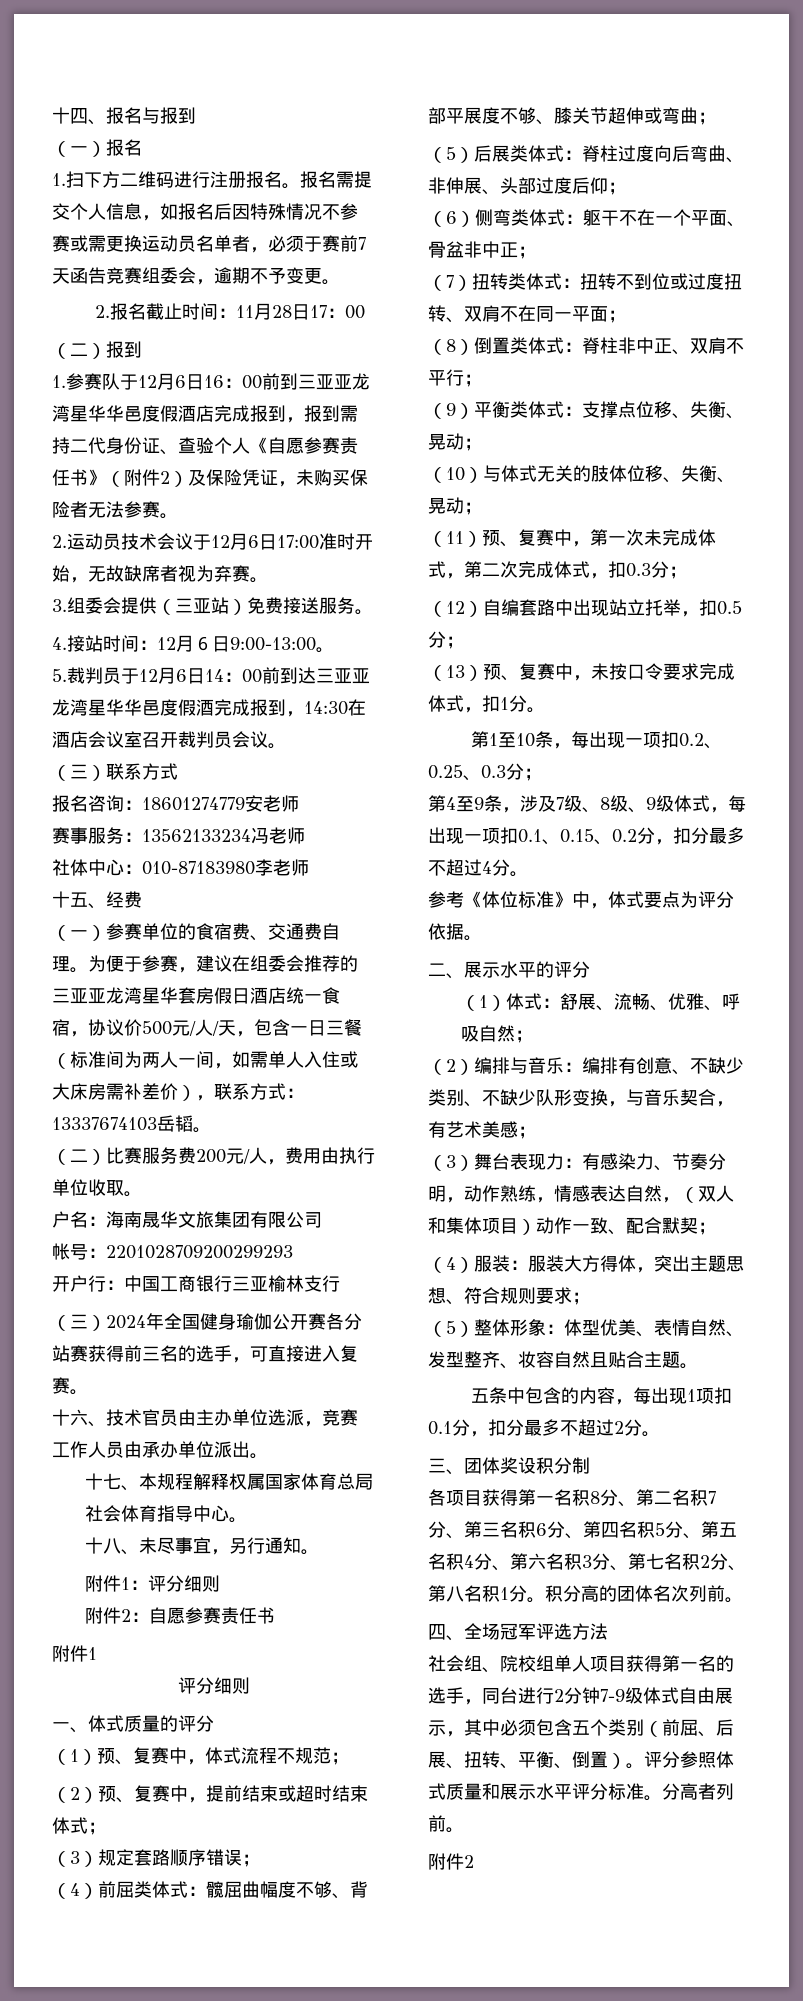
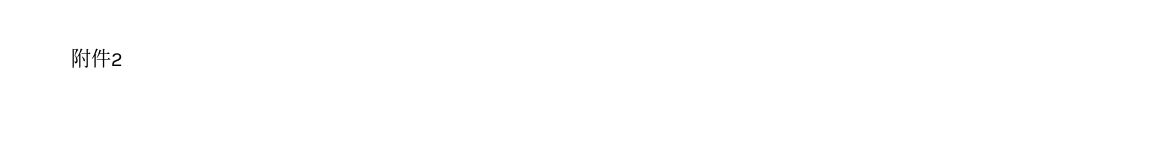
[52,107,196,125] [52,139,142,157] [52,171,372,189] [52,203,358,221] [52,235,366,253] [52,267,340,285] [95,303,366,320] [52,341,142,359] [52,373,370,390] [52,405,358,423] [52,437,358,455] [52,469,368,487] [52,501,178,519] [52,533,373,550] [52,565,268,583] [52,597,373,615] [52,635,334,653] [52,667,370,684] [52,699,366,717] [52,731,286,749] [52,763,178,781] [52,795,299,812] [52,827,305,844] [52,859,309,876] [52,891,142,909] [52,923,340,941] [52,955,358,973] [52,987,340,1004] [52,1019,362,1037] [52,1051,358,1069] [52,1083,304,1101] [52,1115,211,1133] [52,1147,375,1165] [52,1179,142,1197] [52,1211,322,1228] [52,1243,293,1260] [52,1275,340,1292] [52,1313,362,1331] [52,1345,358,1363] [52,1377,88,1395] [52,1409,358,1427] [52,1441,268,1459] [84,1473,373,1491] [84,1505,247,1523] [84,1537,319,1555] [84,1575,220,1592] [84,1607,275,1624] [52,1645,97,1662] [177,1677,250,1694] [52,1715,214,1733] [52,1747,349,1765] [52,1785,368,1803] [52,1817,106,1835] [52,1849,260,1867] [52,1881,368,1899] [428,107,716,125] [428,145,744,163] [428,177,626,195] [428,209,745,227] [428,241,536,259] [428,273,742,291] [428,305,626,323] [428,337,744,355] [428,369,482,387] [428,401,744,419] [428,433,482,451] [428,465,735,483] [428,497,482,515] [428,529,716,547] [428,561,687,579] [428,599,742,617] [428,631,464,649] [428,663,735,681] [428,695,545,713] [471,731,723,749] [428,763,542,781] [428,795,746,813] [428,827,745,845] [428,859,528,877] [428,891,734,909] [428,923,482,941] [428,961,590,979] [460,993,740,1011] [460,1025,533,1043] [428,1057,744,1075] [428,1089,734,1107] [428,1121,536,1139] [428,1153,726,1171] [428,1185,734,1203] [428,1217,716,1235] [428,1255,744,1273] [428,1287,590,1305] [428,1319,744,1337] [428,1351,698,1369] [471,1387,733,1405] [428,1419,660,1437] [428,1457,590,1475] [428,1489,716,1507] [428,1521,737,1539] [428,1553,746,1571] [428,1585,743,1603] [428,1623,608,1641] [428,1655,734,1673] [428,1687,733,1705] [428,1719,734,1737] [428,1751,734,1769] [428,1783,734,1801] [428,1815,464,1833] 十四、报名与报到 // （一）报名 // 1.扫下方二维码进行注册报名。报名需提交个人信息，如报名后因特殊情况不参赛或需更换运动员名单者，必须于赛前7天函告竞赛组委会，逾期不予变更。 // 2.报名截止时间：11月28日17：00 // （二）报到 // 1.参赛队于12月6日16：00前到三亚亚龙湾星华华邑度假酒店完成报到，报到需持二代身份证、查验个人《自愿参赛责任书》（附件2）及保险凭证，未购买保险者无法参赛。 // 2.运动员技术会议于12月6日17:00准时开始，无故缺席者视为弃赛。 // 3.组委会提供（三亚站）免费接送服务。 // 4.接站时间：12月６日9:00-13:00。 // 5.裁判员于12月6日14：00前到达三亚亚龙湾星华华邑度假酒完成报到，14:30在酒店会议室召开裁判员会议。 // （三）联系方式 // 报名咨询：18601274779安老师 // 赛事服务：13562133234冯老师 // 社体中心：010-87183980李老师 // 十五、经费 // （一）参赛单位的食宿费、交通费自理。为便于参赛，建议在组委会推荐的三亚亚龙湾星华套房假日酒店统一食宿，协议价500元/人/天，包含一日三餐（标准间为两人一间，如需单人入住或大床房需补差价），联系方式：13337674103岳韬。 // （二）比赛服务费200元/人，费用由执行单位收取。 // 户名：海南晟华文旅集团有限公司 // 帐号：2201028709200299293 // 开户行：中国工商银行三亚榆林支行 // （三）2024年全国健身瑜伽公开赛各分站赛获得前三名的选手，可直接进入复赛。 // 十六、技术官员由主办单位选派，竞赛工作人员由承办单位派出。 // 十七、本规程解释权属国家体育总局社会体育指导中心。 // 十八、未尽事宜，另行通知。 // 附件1：评分细则 // 附件2：自愿参赛责任书 // 附件1 // 评分细则 // 一、体式质量的评分 // （1）预、复赛中，体式流程不规范； // （2）预、复赛中，提前结束或超时结束体式； // （3）规定套路顺序错误； // （4）前屈类体式：髋屈曲幅度不够、背部平展度不够、膝关节超伸或弯曲； // （5）后展类体式：脊柱过度向后弯曲、非伸展、头部过度后仰； // （6）侧弯类体式：躯干不在一个平面、骨盆非中正； // （7）扭转类体式：扭转不到位或过度扭转、双肩不在同一平面； // （8）倒置类体式：脊柱非中正、双肩不平行； // （9）平衡类体式：支撑点位移、失衡、晃动； // （10）与体式无关的肢体位移、失衡、晃动； // （11）预、复赛中，第一次未完成体式，第二次完成体式，扣0.3分； // （12）自编套路中出现站立托举，扣0.5分； // （13）预、复赛中，未按口令要求完成体式，扣1分。 // 第1至10条，每出现一项扣0.2、0.25、0.3分； // 第4至9条，涉及7级、8级、9级体式，每出现一项扣0.1、0.15、0.2分，扣分最多不超过4分。 // 参考《体位标准》中，体式要点为评分依据。 // 二、展示水平的评分 // （1）体式：舒展、流畅、优雅、呼吸自然； // （2）编排与音乐：编排有创意、不缺少类别、不缺少队形变换，与音乐契合，有艺术美感； // （3）舞台表现力：有感染力、节奏分明，动作熟练，情感表达自然，（双人和集体项目）动作一致、配合默契； // （4）服装：服装大方得体，突出主题思想、符合规则要求； // （5）整体形象：体型优美、表情自然、发型整齐、妆容自然且贴合主题。 // 五条中包含的内容，每出现1项扣0.1分，扣分最多不超过2分。 // 三、团体奖设积分制 // 各项目获得第一名积8分、第二名积7分、第三名积6分、第四名积5分、第五名积4分、第六名积3分、第七名积2分、第八名积1分。积分高的团体名次列前。 // 四、全场冠军评选方法 // 社会组、院校组单人项目获得第一名的选手，同台进行2分钟7-9级体式自由展示，其中必须包含五个类别（前屈、后展、扭转、平衡、倒置）。评分参照体式质量和展示水平评分标准。分高者列前。 // -> (71, 58) none

